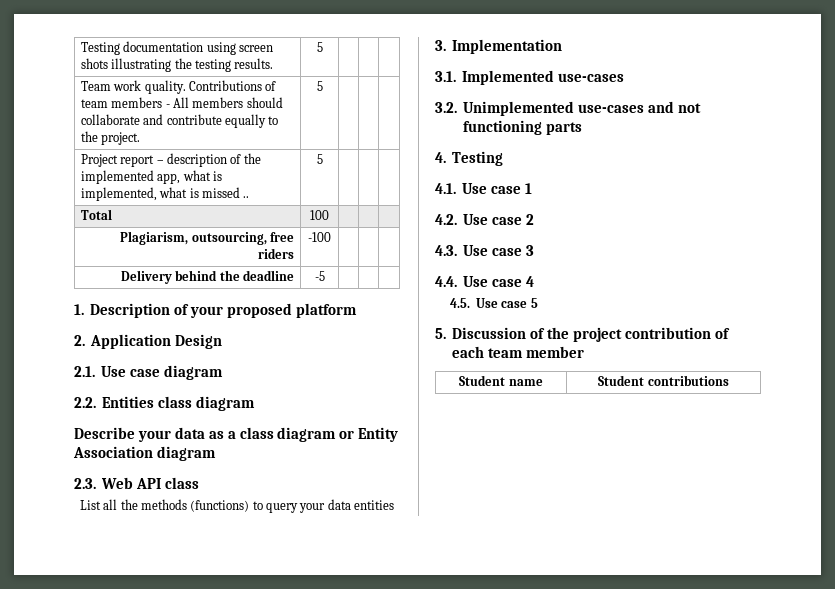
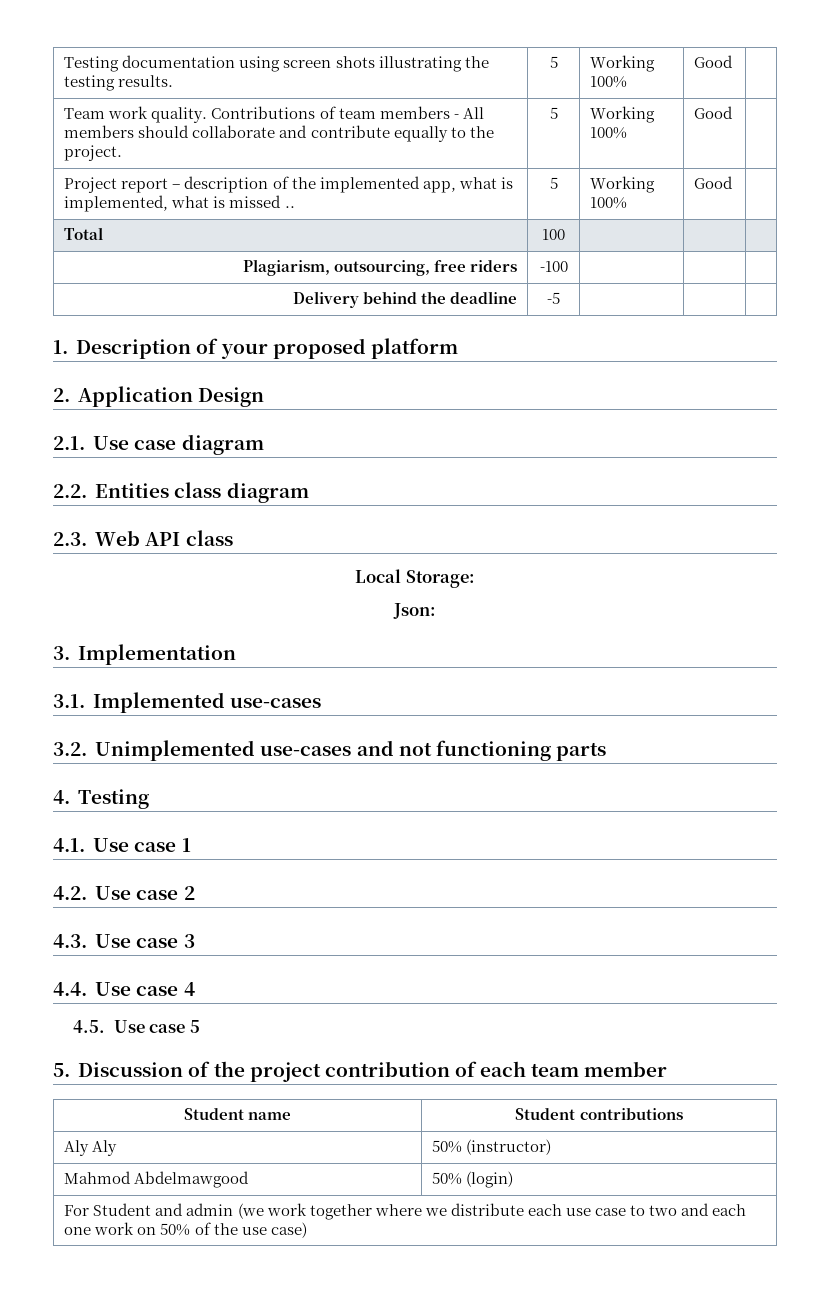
(323, 47) | -> [590,55,656,72] [590,76,628,88] [694,55,734,68] Working 100% | Good
(323, 86) | -> [590,106,656,123] [590,127,628,139] [694,106,734,119] Working 100% | Good
(323, 159) | -> [590,176,656,193] [590,197,628,209] [694,176,734,189] Working 100% | Good
[74,427,399,442] [73,446,216,461] [74,477,200,489] [79,499,395,513] Describe your data as a class diagram or Entity Association diagram // 2.3. Web API class // List all the methods (functions) to query your data entities -> [53,530,233,546] [355,569,475,588] [393,603,436,619] 2.3. Web API class // Local Storage: // Json:
(729, 380) none -> [64,1140,118,1156] [432,1139,552,1155] [64,1171,250,1188] [432,1171,514,1188] [64,1203,747,1220] [64,1222,307,1238] // Aly Aly | 50% (instructor) // Mahmod Abdelmawgood | 50% (login) // For Student and admin (we work together where we distribute each use case to two and each one work on 50% of the use case)

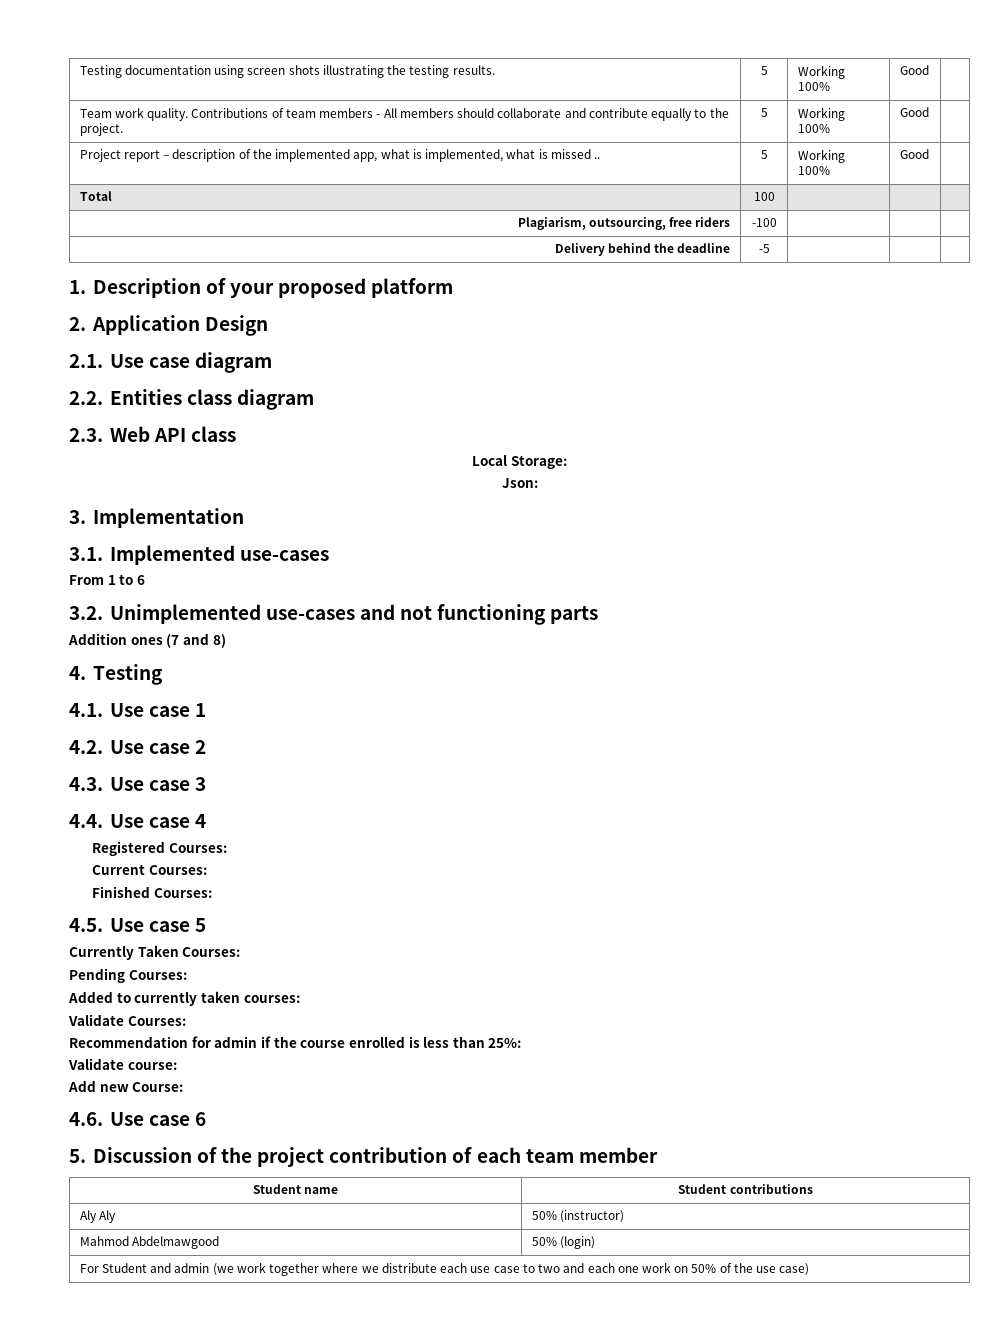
(322, 702) none -> [69,574,145,585] // From 1 to 6
(606, 751) none -> [68,633,226,648] // Addition ones (7 and 8)
[73,1020,200,1033] 4.5. Use case 5 -> [92,841,227,856] [92,864,207,875] [92,886,212,898] [69,918,207,932] [69,945,241,960] [69,968,187,983] [68,991,300,1006] [68,1014,186,1026] [69,1036,522,1048] [68,1058,177,1070] [68,1080,184,1092] [69,1112,207,1126] Registered Courses: // Current Courses: // Finished Courses: // 4.5. Use case 5 // Currently Taken Courses: // Pending Courses: // Added to currently taken courses: // Validate Courses: // Recommendation for admin if the course enrolled is less than 25%: // Validate course: // Add new Course: // 4.6. Use case 6

